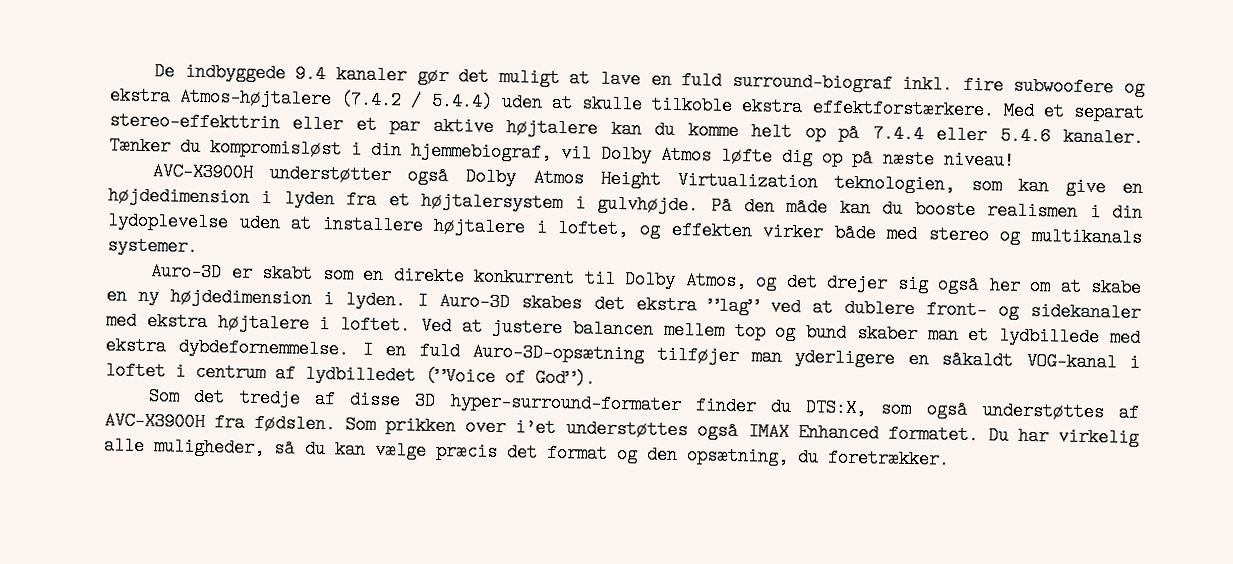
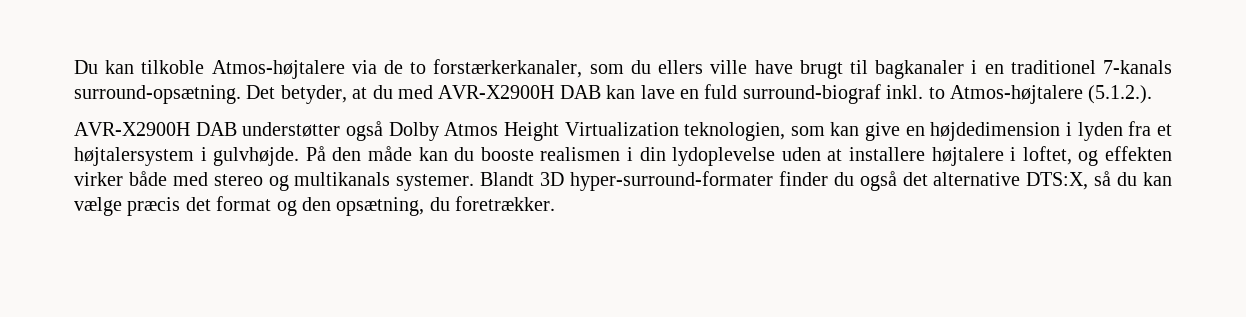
[154,62,591,88] De indbyggede 9.4 kanaler gør det muligt at -> [74,59,1172,79] [74,85,636,104] Du kan tilkoble Atmos-højtalere via de to forstærkerkanaler, som du ellers ville have brugt til bagkanaler i en traditionel 7-kanals surround-opsætning. Det betyder, at du med AVR-X2900H DAB kan
[962,75,1145,97] [109,86,1145,122] [109,111,1145,147] [109,136,1015,170] [152,162,254,182] fire subwoofere og ekstra Atmos-højtalere (7.4.2 / 5.4.4) uden at skulle tilkoble ekstra effektforstærkere. Med et separat stereo-effekttrin eller et par aktive højtalere kan du komme helt op på 7.4.4 eller 5.4.6 kanaler. Tænker du kompromisløst i din hjemmebiograf, vil Dolby Atmos løfte dig op på næste niveau! // AVC-X3900H -> [928,85,1153,104] [74,122,237,136] to Atmos-højtalere (5.1.2.). // AVR-X2900H DAB
[150,262,1142,297] [106,286,1141,322] [106,311,1141,347] [105,336,1140,372] [105,361,596,388] [148,387,1141,422] [104,411,1139,447] [104,436,265,458] // Auro-3D er skabt som en direkte konkurrent til Dolby Atmos, og det drejer sig også her om at skabe en ny højdedimension i lyden. I Auro-3D skabes det ekstra ”lag” ved at dublere front- og sidekanaler med ekstra højtalere i loftet. Ved at justere balancen mellem top og bund skaber man et lydbillede med ekstra dybdefornemmelse. I en fuld Auro-3D-opsætning tilføjer man yderligere en såkaldt VOG-kanal i loftet i centrum af lydbilledet (”Voice of God”). // Som det tredje af disse 3D hyper-surround-formater finder du DTS:X, som også understøttes af AVC-X3900H fra fødslen. Som prikken over i’et understøttes også IMAX Enhanced formatet. Du har virkelig alle muligheder, -> [480,171,1089,191] Blandt 3D hyper-surround-formater finder du også det alternative DTS:X,

